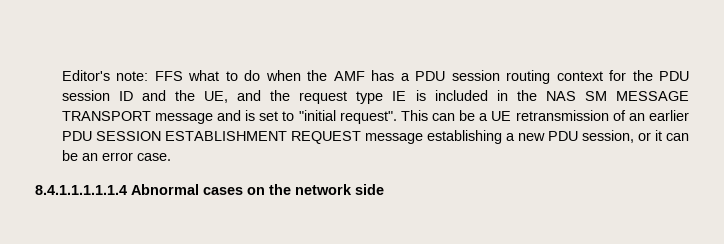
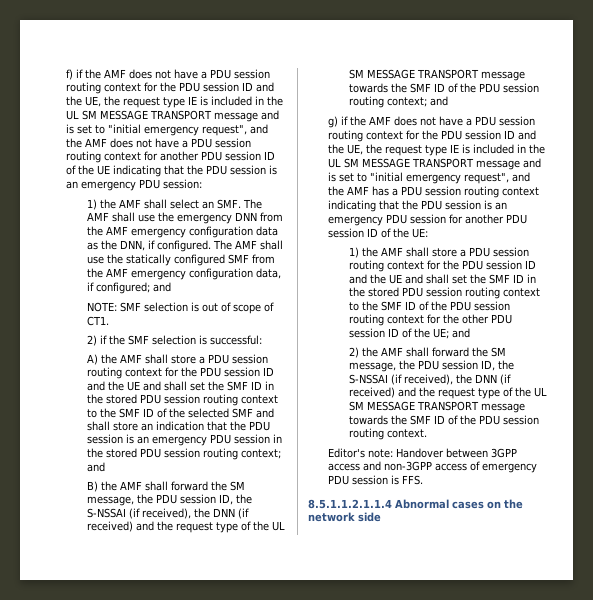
[61,70,395,81] Editor's note: FFS what to do when the AMF has -> [66,69,199,80] f) if the AMF does not have
[237,90,690,104] [61,110,690,124] [61,130,690,144] [61,150,171,161] [35,185,127,195] and the request type IE is included in the NAS SM MESSAGE TRANSPORT message and is set to "initial request". This can be a UE retransmission of an earlier PDU SESSION ESTABLISHMENT REQUEST message establishing a new PDU session, or it can be an error case. // 8.4.1.1.1.1.1.4 -> [104,96,284,108] [66,110,280,122] [66,124,269,136] [66,138,252,148] [66,151,276,163] [66,165,278,177] [66,179,203,191] [86,199,262,210] [86,212,283,224] [86,226,278,238] [86,240,283,252] [86,254,275,266] [86,268,281,280] [86,282,171,294] [86,302,274,314] [86,316,109,326] [86,335,262,346] [86,354,268,365] [86,367,274,379] [86,381,274,391] [86,394,278,406] [86,408,274,418] [86,421,270,431] [86,434,282,446] [86,448,281,460] [86,462,105,472] [86,481,245,492] [86,494,252,506] [86,508,249,519] [86,521,285,533] [348,69,525,81] [348,83,539,93] [348,96,448,108] [328,116,536,128] [328,130,537,142] [328,144,546,156] [328,158,542,170] [328,172,531,184] [328,186,540,198] [328,200,508,212] [328,214,528,226] [328,228,429,238] [348,247,529,258] [348,260,536,272] [348,274,536,284] [348,287,540,299] [348,301,510,311] [348,314,512,326] [348,328,470,339] [348,347,506,358] [348,360,514,372] [348,374,511,385] [348,387,547,399] [348,401,525,413] [348,415,539,425] [348,428,427,440] [328,448,518,458] [328,461,538,473] [328,475,424,485] [308,499,392,509] the request type IE is included in the UL SM MESSAGE TRANSPORT message and is set to "initial emergency request", and the AMF does not have a PDU session routing context for another PDU session ID of the UE indicating that the PDU session is an emergency PDU session: // 1) the AMF shall select an SMF. The AMF shall use the emergency DNN from the AMF emergency configuration data as the DNN, if configured. The AMF shall use the statically configured SMF from the AMF emergency configuration data, if configured; and // NOTE: SMF selection is out of scope of CT1. // 2) if the SMF selection is successful: // A) the AMF shall store a PDU session routing context for the PDU session ID and the UE and shall set the SMF ID in the stored PDU session routing context to the SMF ID of the selected SMF and shall store an indication that the PDU session is an emergency PDU session in the stored PDU session routing context; and // B) the AMF shall forward the SM message, the PDU session ID, the S-NSSAI (if received), the DNN (if received) and the request type of the UL SM MESSAGE TRANSPORT message towards the SMF ID of the PDU session routing context; and // g) if the AMF does not have a PDU session routing context for the PDU session ID and the UE, the request type IE is included in the UL SM MESSAGE TRANSPORT message and is set to "initial emergency request", and the AMF has a PDU session routing context indicating that the PDU session is an emergency PDU session for another PDU session ID of the UE: // 1) the AMF shall store a PDU session routing context for the PDU session ID and the UE and shall set the SMF ID in the stored PDU session routing context to the SMF ID of the PDU session routing context for the other PDU session ID of the UE; and // 2) the AMF shall forward the SM message, the PDU session ID, the S-NSSAI (if received), the DNN (if received) and the request type of the UL SM MESSAGE TRANSPORT message towards the SMF ID of the PDU session routing context. // Editor's note: Handover between 3GPP access and non-3GPP access of emergency PDU session is FFS. // 8.5.1.1.2.1.1.4

